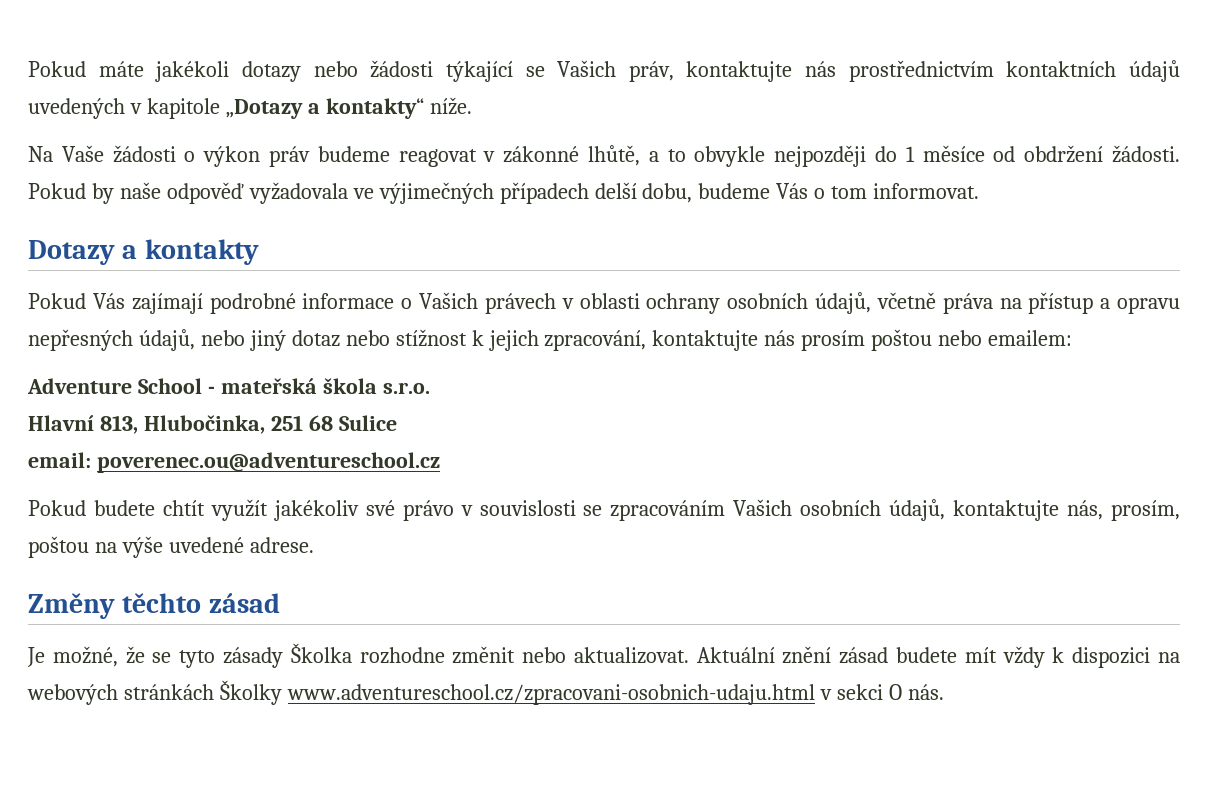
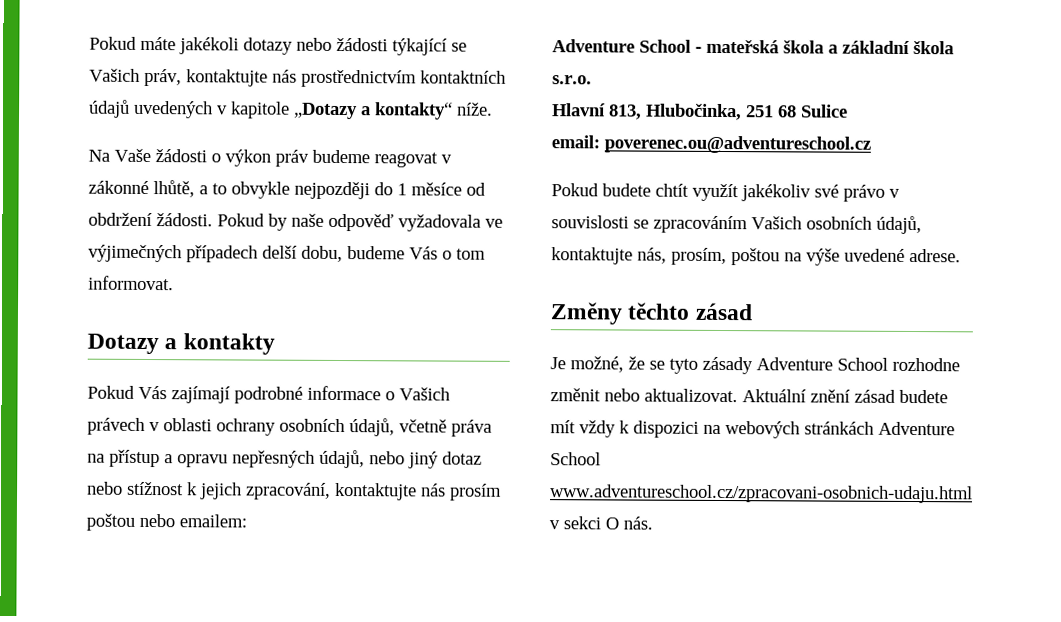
(377, 386) none -> [828,40,954,55] a základní škola
[290,643,352,663] Školka -> [756,357,888,371] Adventure School
[219,680,282,705] Školky -> [878,421,955,436] [550,452,601,466] Adventure School

